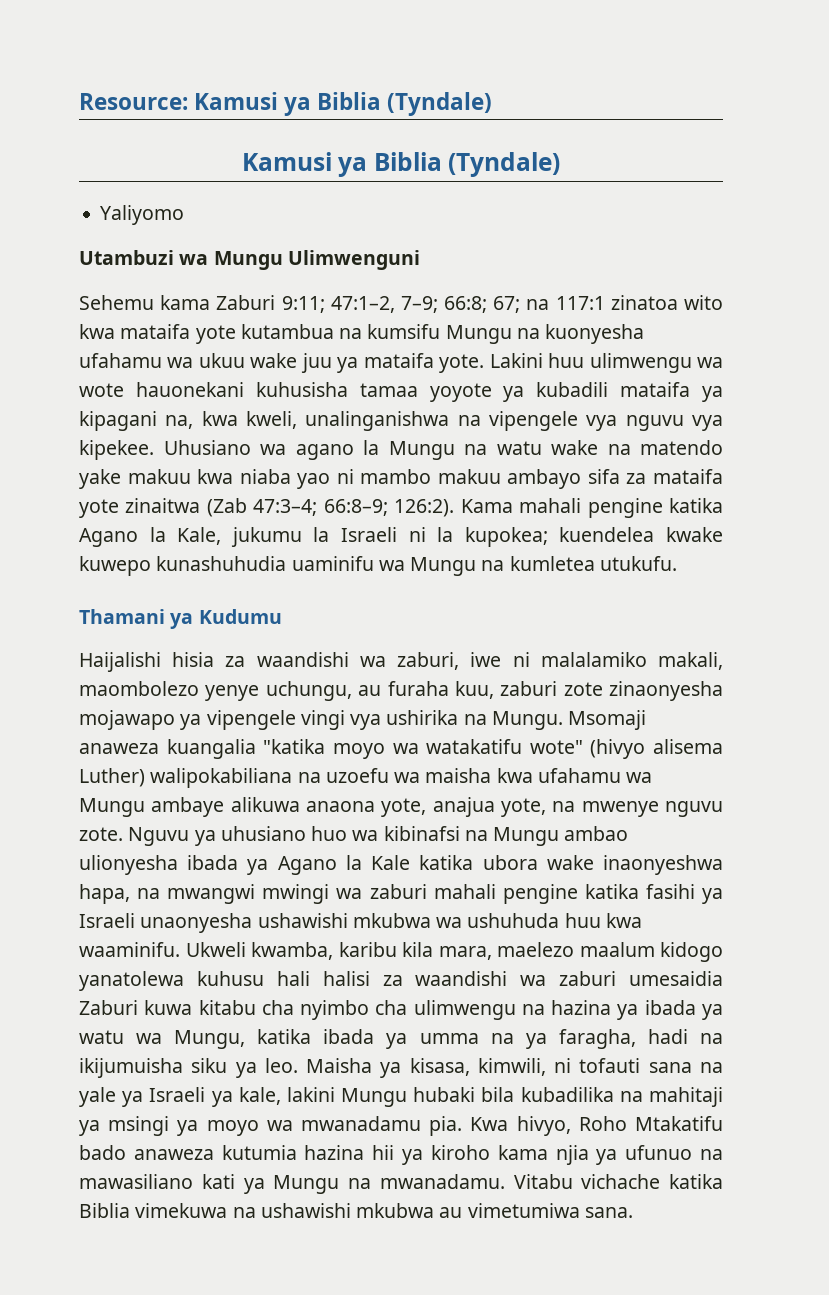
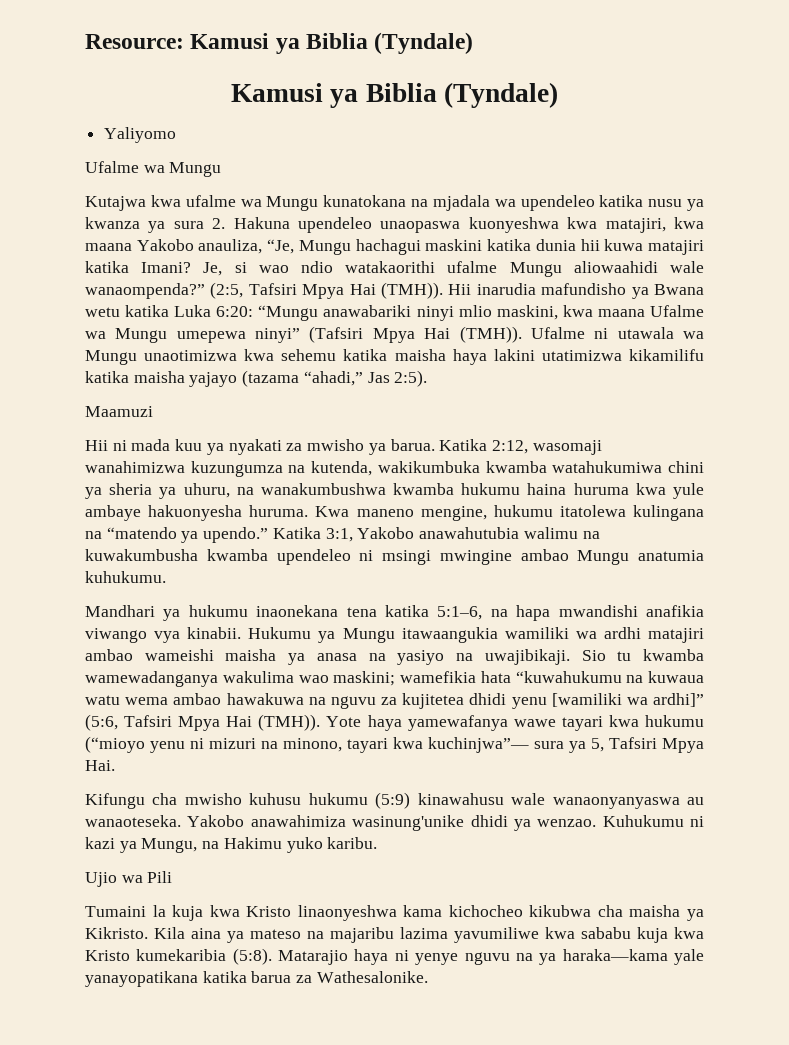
[79,250,420,270] [79,295,723,313] [79,324,645,344] [79,353,723,373] [79,382,723,402] [79,411,723,431] [79,440,723,460] [79,469,723,489] [79,498,724,518] [79,527,724,547] [79,556,677,576] [79,609,282,629] [79,652,723,672] [79,681,723,701] [79,710,647,730] [79,739,723,759] [79,768,653,788] [79,797,723,817] [79,826,629,846] [79,855,723,875] [79,884,724,904] [79,913,642,933] [79,942,723,962] [79,971,723,991] [79,1000,723,1020] [79,1029,724,1049] [79,1058,723,1078] [79,1087,723,1107] [79,1116,723,1136] [79,1145,724,1165] [79,1174,723,1194] [79,1203,633,1218] Utambuzi wa Mungu Ulimwenguni // Sehemu kama Zaburi 9:11; 47:1–2, 7–9; 66:8; 67; na 117:1 zinatoa wito kwa mataifa yote kutambua na kumsifu Mungu na kuonyesha ufahamu wa ukuu wake juu ya mataifa yote. Lakini huu ulimwengu wa wote hauonekani kuhusisha tamaa yoyote ya kubadili mataifa ya kipagani na, kwa kweli, unalinganishwa na vipengele vya nguvu vya kipekee. Uhusiano wa agano la Mungu na watu wake na matendo yake makuu kwa niaba yao ni mambo makuu ambayo sifa za mataifa yote zinaitwa (Zab 47:3–4; 66:8–9; 126:2). Kama mahali pengine katika Agano la Kale, jukumu la Israeli ni la kupokea; kuendelea kwake kuwepo kunashuhudia uaminifu wa Mungu na kumletea utukufu. // Thamani ya Kudumu // Haijalishi hisia za waandishi wa zaburi, iwe ni malalamiko makali, maombolezo yenye uchungu, au furaha kuu, zaburi zote zinaonyesha mojawapo ya vipengele vingi vya ushirika na Mungu. Msomaji anaweza kuangalia "katika moyo wa watakatifu wote" (hivyo alisema Luther) walipokabiliana na uzoefu wa maisha kwa ufahamu wa Mungu ambaye alikuwa anaona yote, anajua yote, na mwenye nguvu zote. Nguvu ya uhusiano huo wa kibinafsi na Mungu ambao ulionyesha ibada ya Agano la Kale katika ubora wake inaonyeshwa hapa, na mwangwi mwingi wa zaburi mahali pengine katika fasihi ya Israeli unaonyesha ushawishi mkubwa wa ushuhuda huu kwa waaminifu. Ukweli kwamba, karibu kila mara, maelezo maalum kidogo yanatolewa kuhusu hali halisi za waandishi wa zaburi umesaidia Zaburi kuwa kitabu cha nyimbo cha ulimwengu na hazina ya ibada ya watu wa Mungu, katika ibada ya umma na ya faragha, hadi na ikijumuisha siku ya leo. Maisha ya kisasa, kimwili, ni tofauti sana na yale ya Israeli ya kale, lakini Mungu hubaki bila kubadilika na mahitaji ya msingi ya moyo wa mwanadamu pia. Kwa hivyo, Roho Mtakatifu bado anaweza kutumia hazina hii ya kiroho kama njia ya ufunuo na mawasiliano kati ya Mungu na mwanadamu. Vitabu vichache katika Biblia vimekuwa na ushawishi mkubwa au vimetumiwa sana. -> [85,161,222,177] [85,195,704,211] [85,217,704,233] [85,239,705,255] [85,261,704,277] [85,282,704,299] [85,305,704,321] [85,326,705,343] [85,349,704,365] [85,370,428,387] [85,406,153,417] [85,439,602,455] [85,461,705,477] [85,483,704,499] [85,505,704,521] [85,527,600,543] [85,549,704,565] [85,571,166,583] [85,605,704,621] [85,627,705,643] [85,649,705,665] [85,671,704,687] [85,693,704,709] [85,714,704,731] [85,736,704,753] [85,760,115,771] [85,792,705,809] [85,815,704,831] [85,837,378,853] [85,871,173,887] [85,905,704,921] [85,927,704,943] [85,948,705,965] [85,971,428,987] Ufalme wa Mungu // Kutajwa kwa ufalme wa Mungu kunatokana na mjadala wa upendeleo katika nusu ya kwanza ya sura 2. Hakuna upendeleo unaopaswa kuonyeshwa kwa matajiri, kwa maana Yakobo anauliza, “Je, Mungu hachagui maskini katika dunia hii kuwa matajiri katika Imani? Je, si wao ndio watakaorithi ufalme Mungu aliowaahidi wale wanaompenda?” (2:5, Tafsiri Mpya Hai (TMH)). Hii inarudia mafundisho ya Bwana wetu katika Luka 6:20: “Mungu anawabariki ninyi mlio maskini, kwa maana Ufalme wa Mungu umepewa ninyi” (Tafsiri Mpya Hai (TMH)). Ufalme ni utawala wa Mungu unaotimizwa kwa sehemu katika maisha haya lakini utatimizwa kikamilifu katika maisha yajayo (tazama “ahadi,” Jas 2:5). // Maamuzi // Hii ni mada kuu ya nyakati za mwisho ya barua. Katika 2:12, wasomaji wanahimizwa kuzungumza na kutenda, wakikumbuka kwamba watahukumiwa chini ya sheria ya uhuru, na wanakumbushwa kwamba hukumu haina huruma kwa yule ambaye hakuonyesha huruma. Kwa maneno mengine, hukumu itatolewa kulingana na “matendo ya upendo.” Katika 3:1, Yakobo anawahutubia walimu na kuwakumbusha kwamba upendeleo ni msingi mwingine ambao Mungu anatumia kuhukumu. // Mandhari ya hukumu inaonekana tena katika 5:1–6, na hapa mwandishi anafikia viwango vya kinabii. Hukumu ya Mungu itawaangukia wamiliki wa ardhi matajiri ambao wameishi maisha ya anasa na yasiyo na uwajibikaji. Sio tu kwamba wamewadanganya wakulima wao maskini; wamefikia hata “kuwahukumu na kuwaua watu wema ambao hawakuwa na nguvu za kujitetea dhidi yenu [wamiliki wa ardhi]” (5:6, Tafsiri Mpya Hai (TMH)). Yote haya yamewafanya wawe tayari kwa hukumu (“mioyo yenu ni mizuri na minono, tayari kwa kuchinjwa”— sura ya 5, Tafsiri Mpya Hai. // Kifungu cha mwisho kuhusu hukumu (5:9) kinawahusu wale wanaonyanyaswa au wanaoteseka. Yakobo anawahimiza wasinung'unike dhidi ya wenzao. Kuhukumu ni kazi ya Mungu, na Hakimu yuko karibu. // Ujio wa Pili // Tumaini la kuja kwa Kristo linaonyeshwa kama kichocheo kikubwa cha maisha ya Kikristo. Kila aina ya mateso na majaribu lazima yavumiliwe kwa sababu kuja kwa Kristo kumekaribia (5:8). Matarajio haya ni yenye nguvu na ya haraka—kama yale yanayopatikana katika barua za Wathesalonike.

